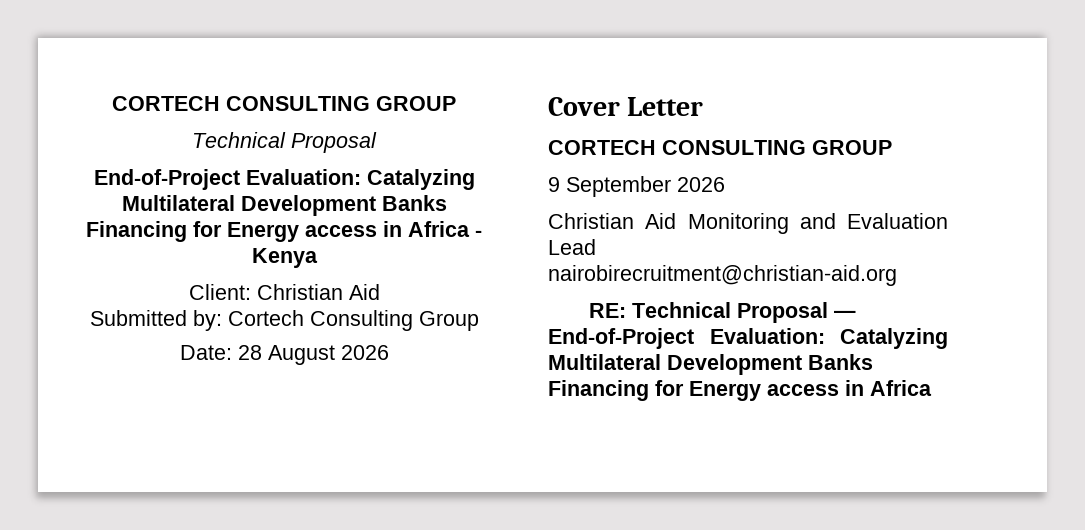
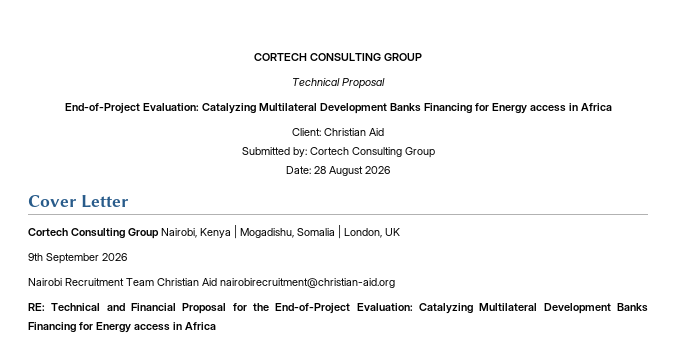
[475,230,482,237] [251,248,318,268] - Kenya -> (612, 107) none
[548,140,892,155] [548,176,725,197] [548,213,948,234] [548,239,596,255] [548,265,897,286] [589,302,857,323] CORTECH CONSULTING GROUP // 9 September 2026 // Christian Aid Monitoring and Evaluation Lead nairobirecruitment@christian-aid.org // RE: Technical Proposal — -> [28,225,400,239] [28,253,127,264] [28,278,395,288] [28,303,269,314] Cortech Consulting Group Nairobi, Kenya | Mogadishu, Somalia | London, UK // 9th September 2026 // Nairobi Recruitment Team Christian Aid nairobirecruitment@christian-aid.org // RE: Technical and Financial Proposal for the

